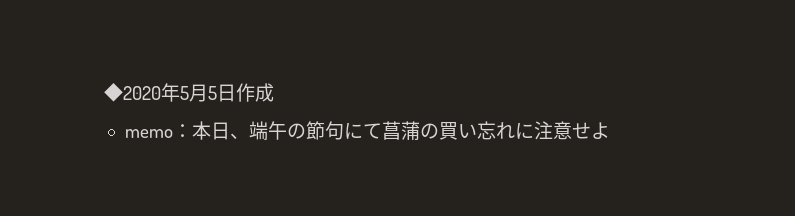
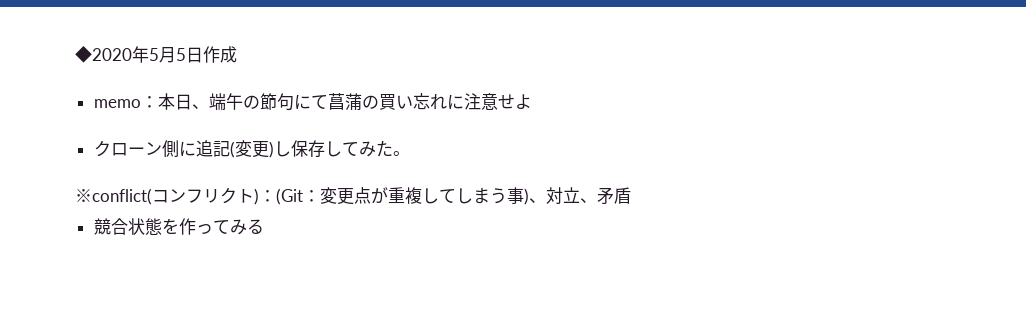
(610, 130) none -> [93,140,410,158] [75,187,631,205] [93,218,264,235] // クローン側に追記(変更)し保存してみた。 // ※conflict(コンフリクト)：(Git：変更点が重複してしまう事)、対立、矛盾 // 競合状態を作ってみる

